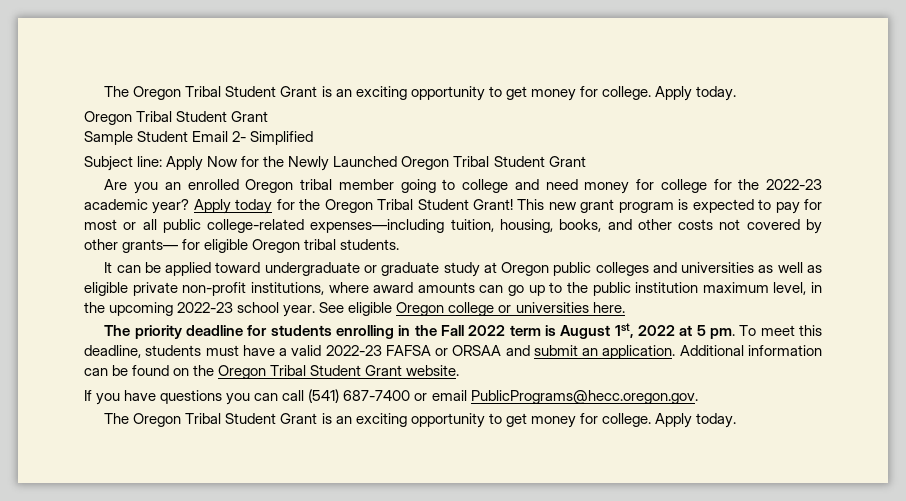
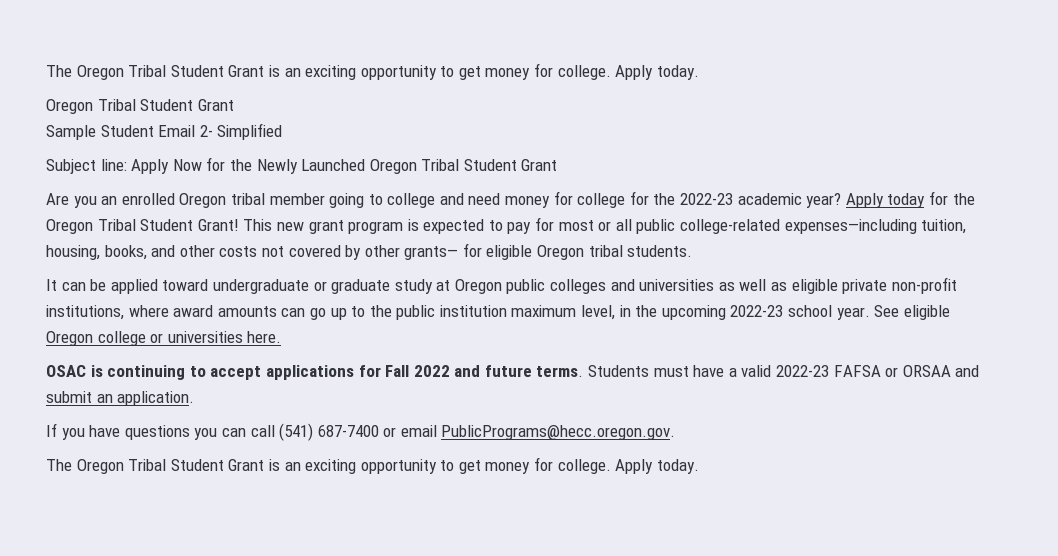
[104,323,822,339] [84,345,202,358] The priority deadline for students enrolling in the Fall 2022 term is August 1st, 2022 at 5 pm. To meet this deadline, students -> [46,365,650,380] OSAC is continuing to accept applications for Fall 2022 and future terms. Students
[679,345,822,356] [84,365,460,379] Additional information can be found on the Oregon Tribal Student Grant website. -> (195, 398) none

